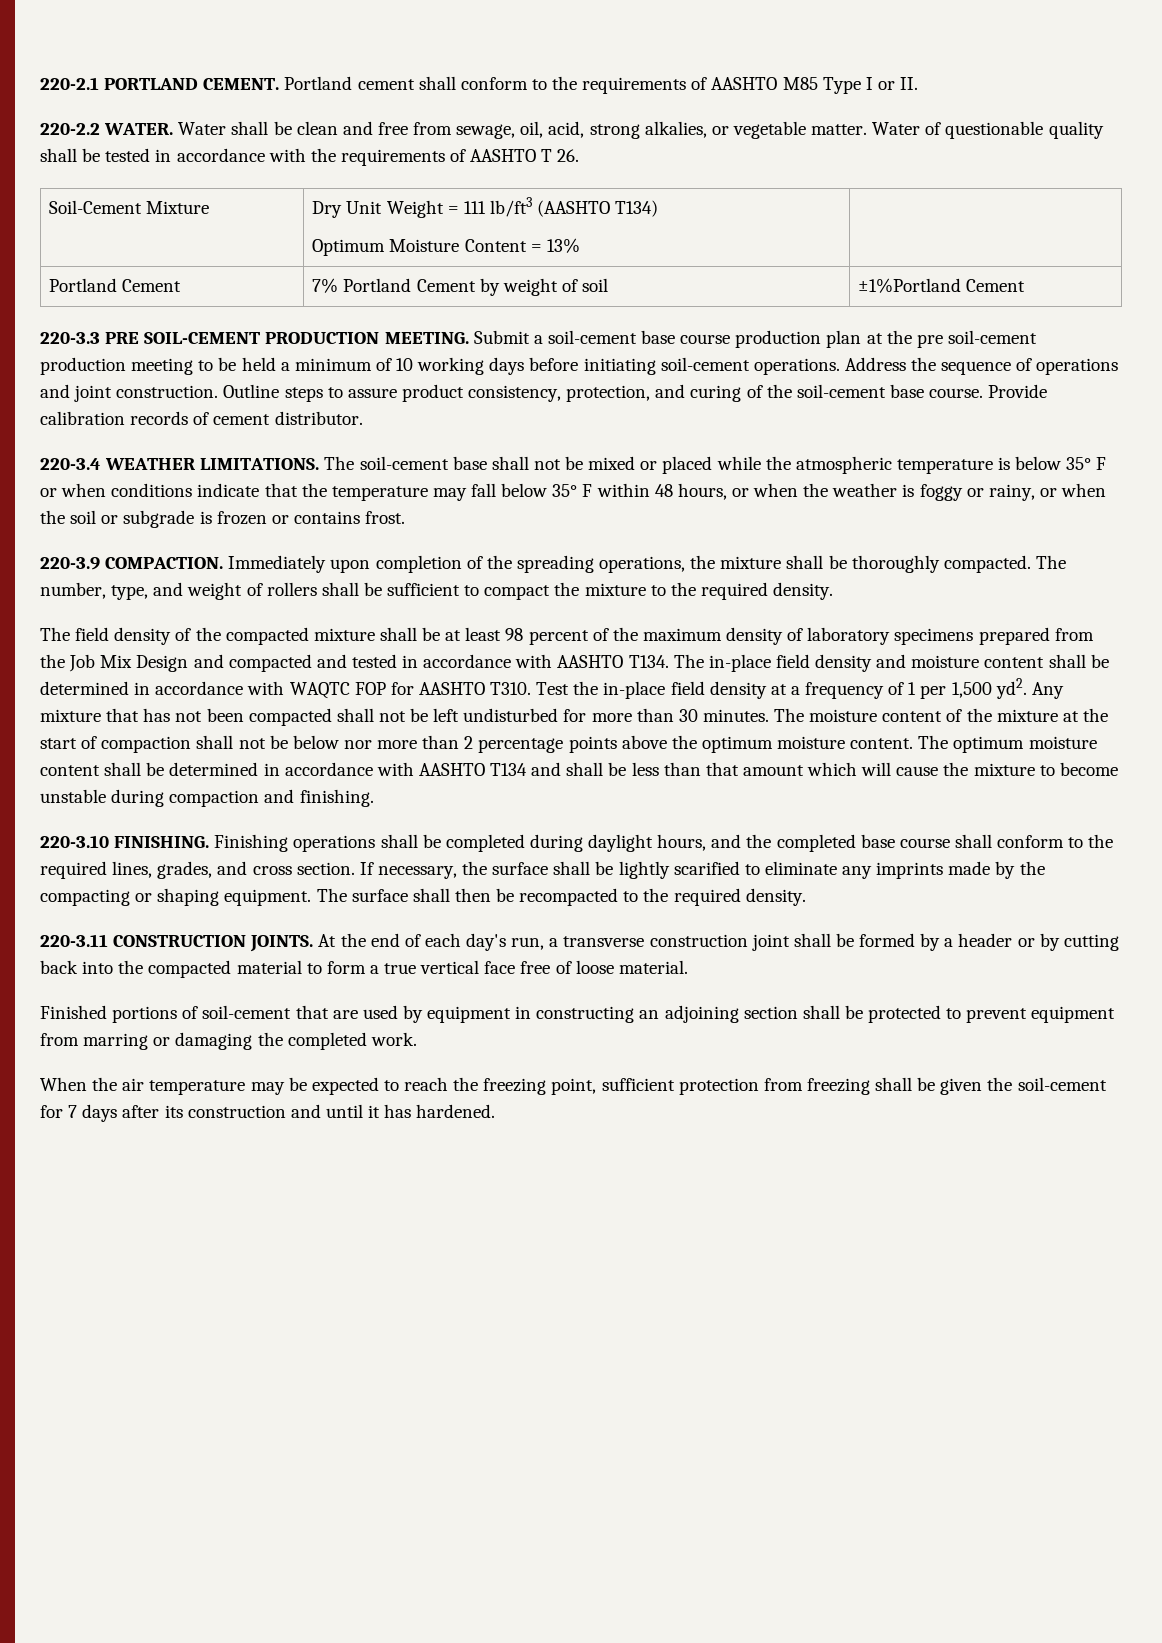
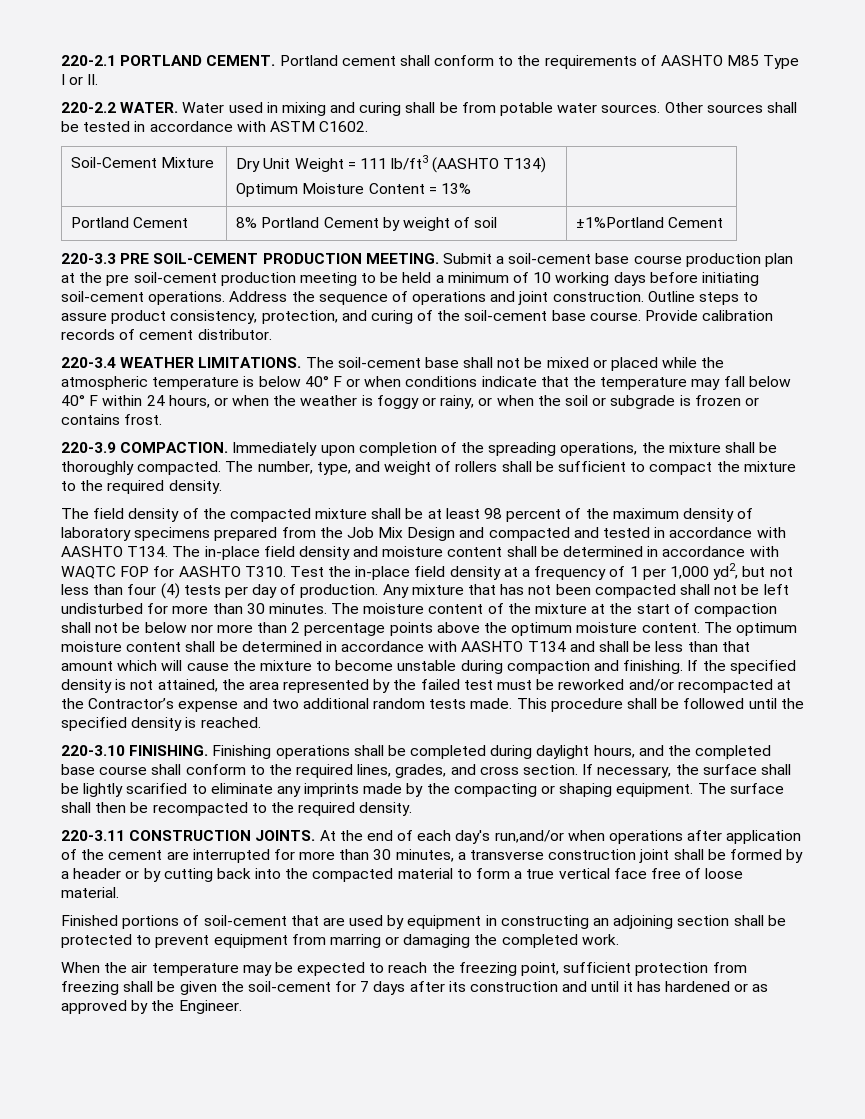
[231,121,1104,139] shall be clean and free from sewage, oil, acid, strong alkalies, or vegetable matter. Water of questionable quality -> [228,102,763,116] used in mixing and curing shall be from potable water sources. Other sources
[310,148,580,166] the requirements of AASHTO T 26. -> [269,121,369,132] ASTM C1602.
[312,278,339,293] 7% -> [236,217,258,228] 8%
[1066,457,1092,470] 35° -> [304,376,329,387] 40°
[552,484,578,497] 35° -> [61,395,85,406] 40°
[654,484,673,497] 48 -> [146,395,165,406] 24
[951,678,1027,699] 1,500 yd2. -> [669,563,793,580] [61,583,379,599] 1,000 yd2, but not less than four (4) tests per day of production.
(374, 798) none -> [687,660,796,674] [61,679,791,693] [61,698,804,712] [61,717,261,731] If the specified density is not attained, the area represented by the failed test must be reworked and/or recompacted at the Contractor’s expense and two additional random tests made. This procedure shall be followed until the specified density is reached.
[511,937,545,950] run, -> [494,830,802,844] [61,849,454,863] run,and/or when operations after application of the cement are interrupted for more than 30 minutes,
[416,1104,496,1118] hardened. -> [664,981,769,992] [61,1000,242,1014] hardened or as approved by the Engineer.

